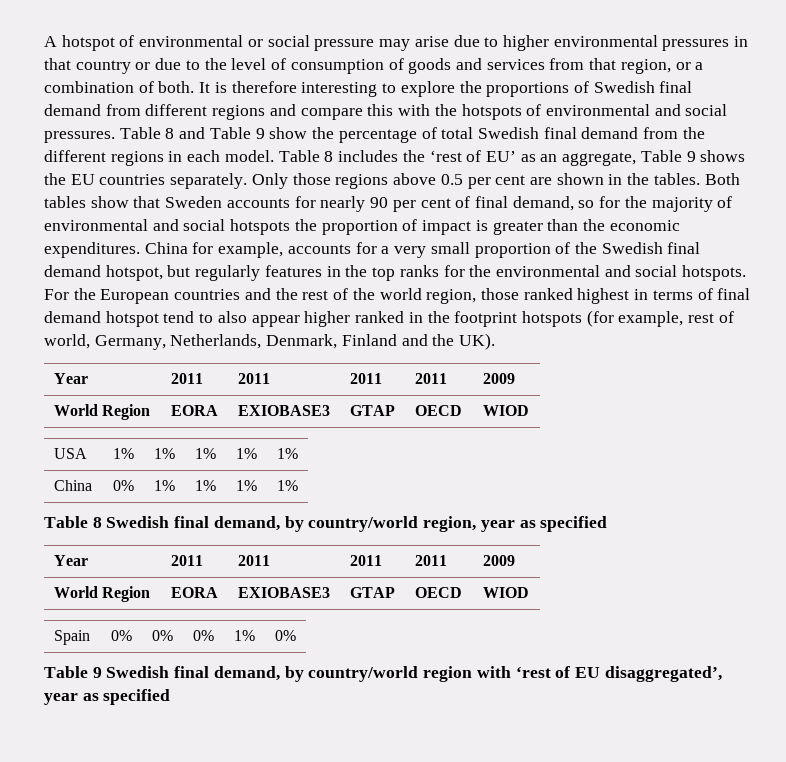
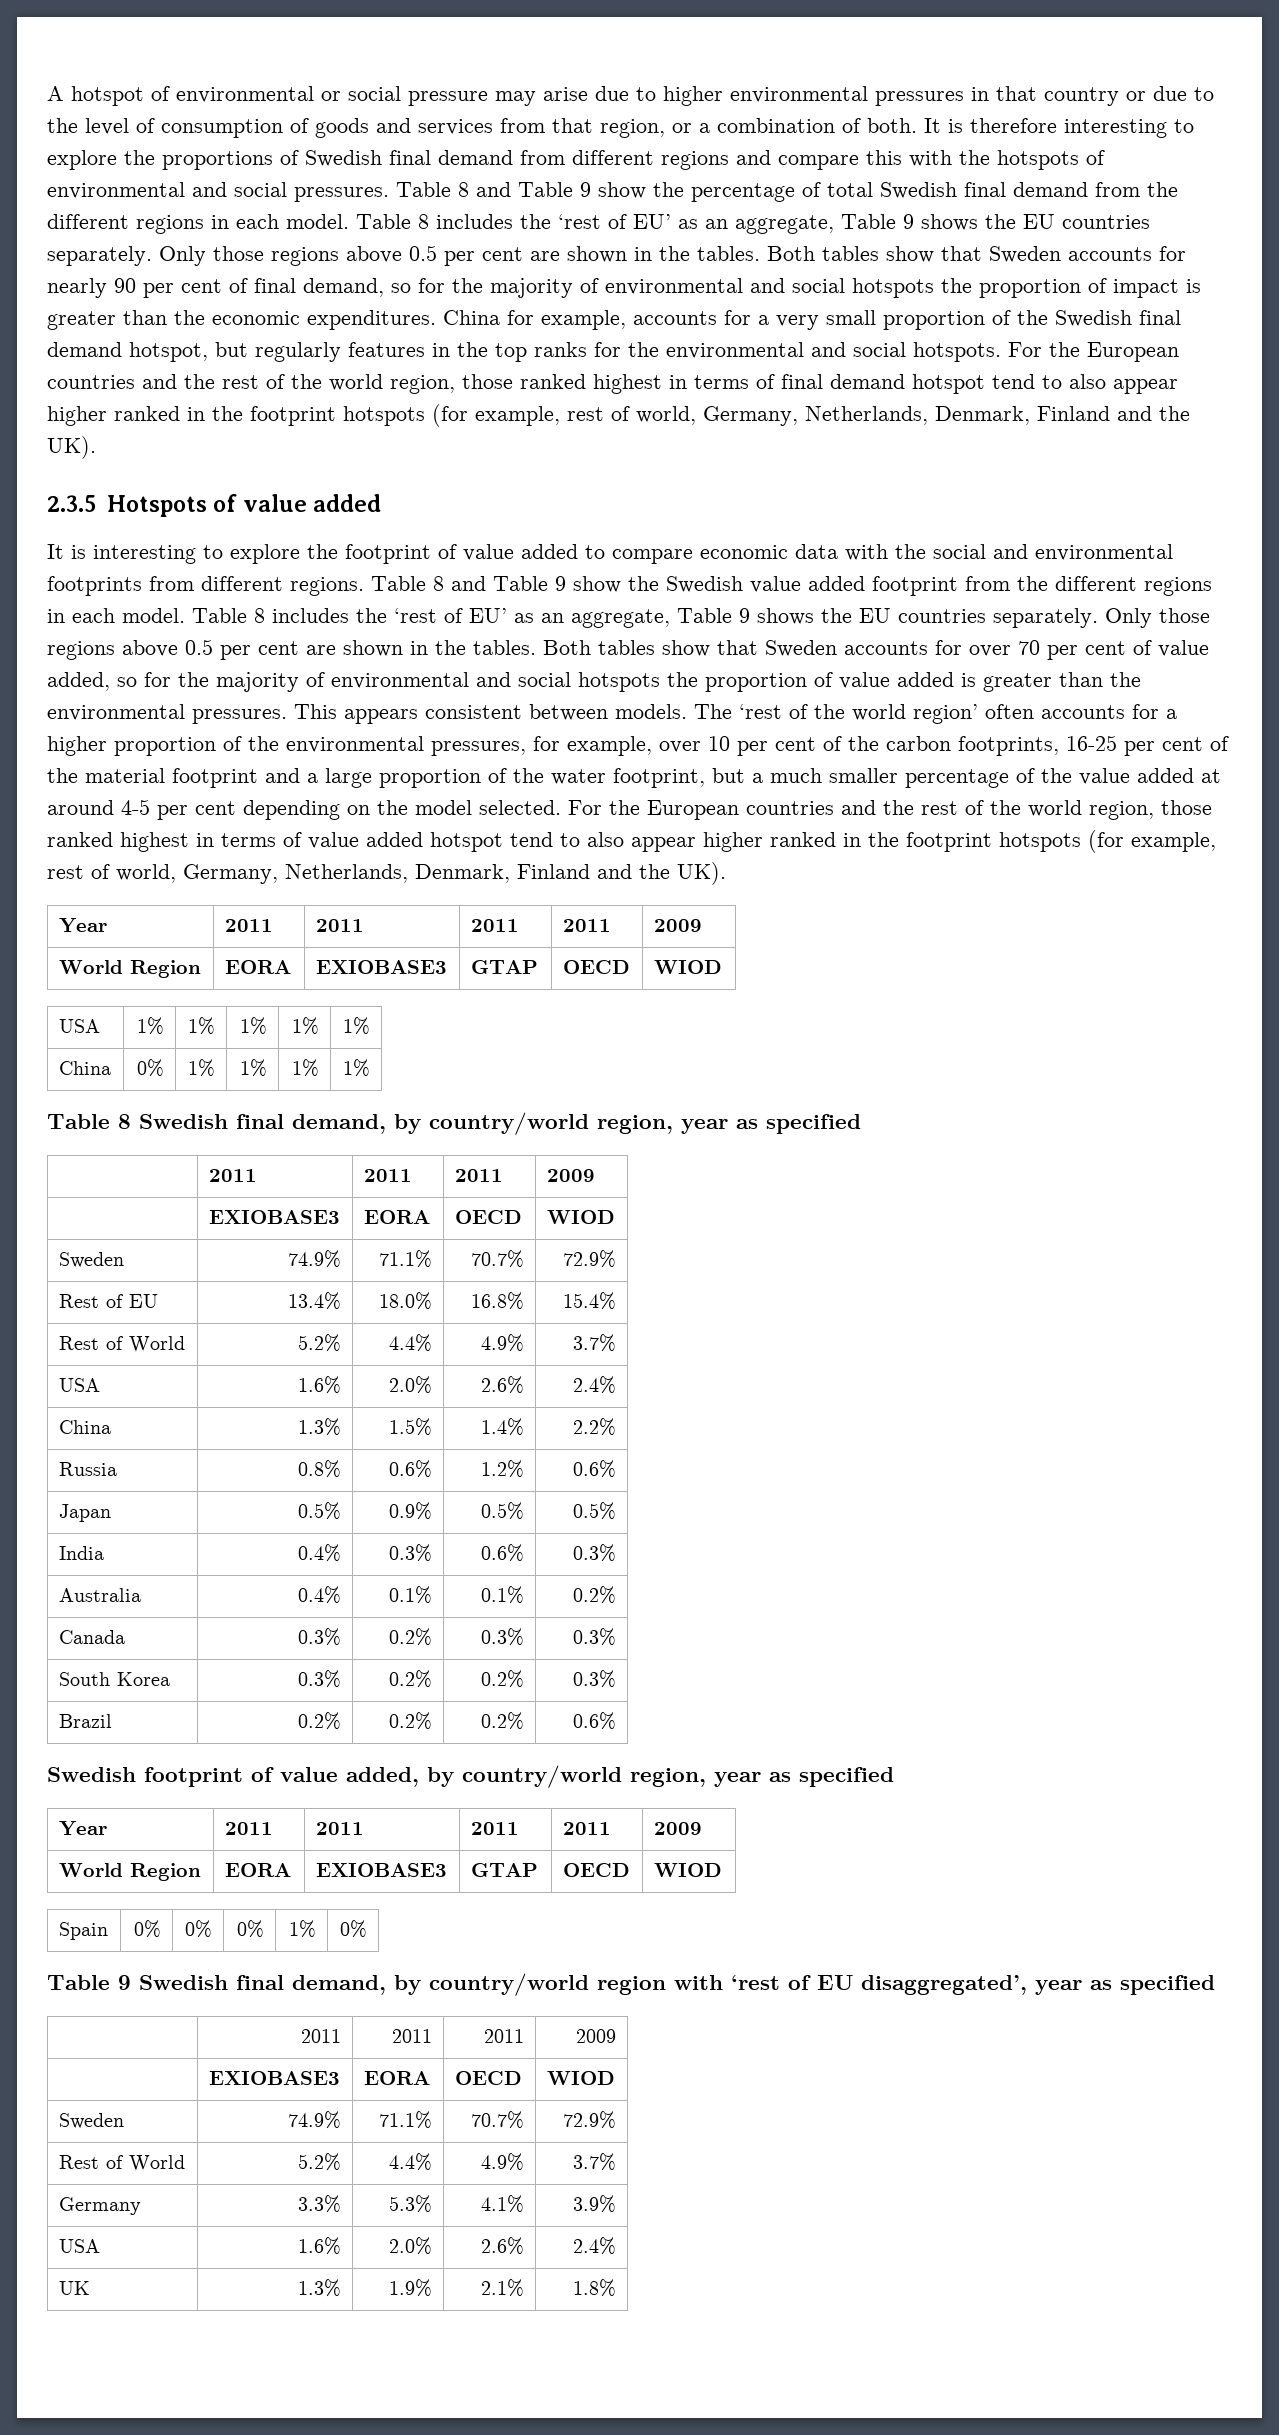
(496, 341) none -> [47,494,382,517] [47,544,1173,564] [47,576,1212,596] [47,608,1210,628] [47,639,1209,660] [47,672,1141,692] [47,704,1177,724] [47,735,1229,756] [47,768,1221,788] [47,799,1212,820] [47,830,1216,853] [47,862,726,885] // 2.3.5 Hotspots of value added // It is interesting to explore the footprint of value added to compare economic data with the social and environmental footprints from different regions. Table 8 and Table 9 show the Swedish value added footprint from the different regions in each model. Table 8 includes the ‘rest of EU’ as an aggregate, Table 9 shows the EU countries separately. Only those regions above 0.5 per cent are shown in the tables. Both tables show that Sweden accounts for over 70 per cent of value added, so for the majority of environmental and social hotspots the proportion of value added is greater than the environmental pressures. This appears consistent between models. The ‘rest of the world region’ often accounts for a higher proportion of the environmental pressures, for example, over 10 per cent of the carbon footprints, 16-25 per cent of the material footprint and a large proportion of the water footprint, but a much smaller percentage of the value added at around 4-5 per cent depending on the model selected. For the European countries and the rest of the world region, those ranked highest in terms of value added hotspot tend to also appear higher ranked in the footprint hotspots (for example, rest of world, Germany, Netherlands, Denmark, Finland and the UK).
(608, 524) none -> [208,1169,257,1182] [363,1169,412,1182] [454,1169,503,1182] [546,1169,595,1182] [208,1210,340,1224] [363,1210,430,1224] [454,1210,522,1224] [546,1210,615,1224] [58,1252,124,1268] [288,1250,342,1268] [379,1250,433,1268] [471,1250,525,1268] [563,1250,617,1268] [58,1294,158,1308] [288,1292,342,1310] [379,1292,433,1310] [471,1292,525,1310] [563,1292,617,1310] [58,1336,185,1353] [298,1334,342,1352] [389,1334,433,1352] [481,1334,525,1352] [573,1334,617,1352] [58,1378,100,1392] [298,1376,342,1394] [389,1376,433,1394] [481,1376,525,1394] [573,1376,617,1394] [58,1420,111,1434] [298,1418,342,1436] [389,1418,433,1436] [481,1418,525,1436] [573,1418,617,1436] [58,1462,117,1476] [298,1460,342,1478] [389,1460,433,1478] [481,1460,525,1478] [573,1460,617,1478] [58,1504,111,1522] [298,1502,342,1520] [389,1502,433,1520] [481,1502,525,1520] [573,1502,617,1520] [58,1546,104,1560] [298,1544,342,1562] [389,1544,433,1562] [481,1544,525,1562] [573,1544,617,1562] [58,1588,141,1602] [298,1586,342,1604] [389,1586,433,1604] [481,1586,525,1604] [573,1586,617,1604] [58,1630,125,1644] [298,1628,342,1646] [389,1628,433,1646] [481,1628,525,1646] [573,1628,617,1646] [58,1672,170,1686] [298,1670,342,1688] [389,1670,433,1688] [481,1670,525,1688] [573,1670,617,1688] [58,1714,112,1728] [298,1712,342,1730] [389,1712,433,1730] [481,1712,525,1730] [573,1712,617,1730] [47,1765,894,1788] // | 2011 | 2011 | 2011 | 2009 // | EXIOBASE3 | EORA | OECD | WIOD // Sweden | 74.9% | 71.1% | 70.7% | 72.9% // Rest of EU | 13.4% | 18.0% | 16.8% | 15.4% // Rest of World | 5.2% | 4.4% | 4.9% | 3.7% // USA | 1.6% | 2.0% | 2.6% | 2.4% // China | 1.3% | 1.5% | 1.4% | 2.2% // Russia | 0.8% | 0.6% | 1.2% | 0.6% // Japan | 0.5% | 0.9% | 0.5% | 0.5% // India | 0.4% | 0.3% | 0.6% | 0.3% // Australia | 0.4% | 0.1% | 0.1% | 0.2% // Canada | 0.3% | 0.2% | 0.3% | 0.3% // South Korea | 0.3% | 0.2% | 0.2% | 0.3% // Brazil | 0.2% | 0.2% | 0.2% | 0.6% // Swedish footprint of value added, by country/world region, year as specified
(171, 697) none -> [301,2029,342,2043] [392,2029,433,2043] [484,2029,525,2043] [576,2029,617,2043] [208,2071,340,2085] [363,2071,430,2085] [454,2071,522,2085] [546,2071,615,2085] [58,2113,124,2129] [288,2111,342,2129] [379,2111,433,2129] [471,2111,525,2129] [563,2111,617,2129] [58,2155,185,2172] [298,2153,342,2171] [389,2153,433,2171] [481,2153,525,2171] [573,2153,617,2171] [58,2197,141,2215] [298,2195,342,2213] [389,2195,433,2213] [481,2195,525,2213] [573,2195,617,2213] [58,2239,100,2253] [298,2237,342,2255] [389,2237,433,2255] [481,2237,525,2255] [573,2237,617,2255] [58,2281,90,2295] [298,2279,342,2297] [389,2279,433,2297] [481,2279,525,2297] [573,2279,617,2297] // | 2011 | 2011 | 2011 | 2009 // | EXIOBASE3 | EORA | OECD | WIOD // Sweden | 74.9% | 71.1% | 70.7% | 72.9% // Rest of World | 5.2% | 4.4% | 4.9% | 3.7% // Germany | 3.3% | 5.3% | 4.1% | 3.9% // USA | 1.6% | 2.0% | 2.6% | 2.4% // UK | 1.3% | 1.9% | 2.1% | 1.8%

